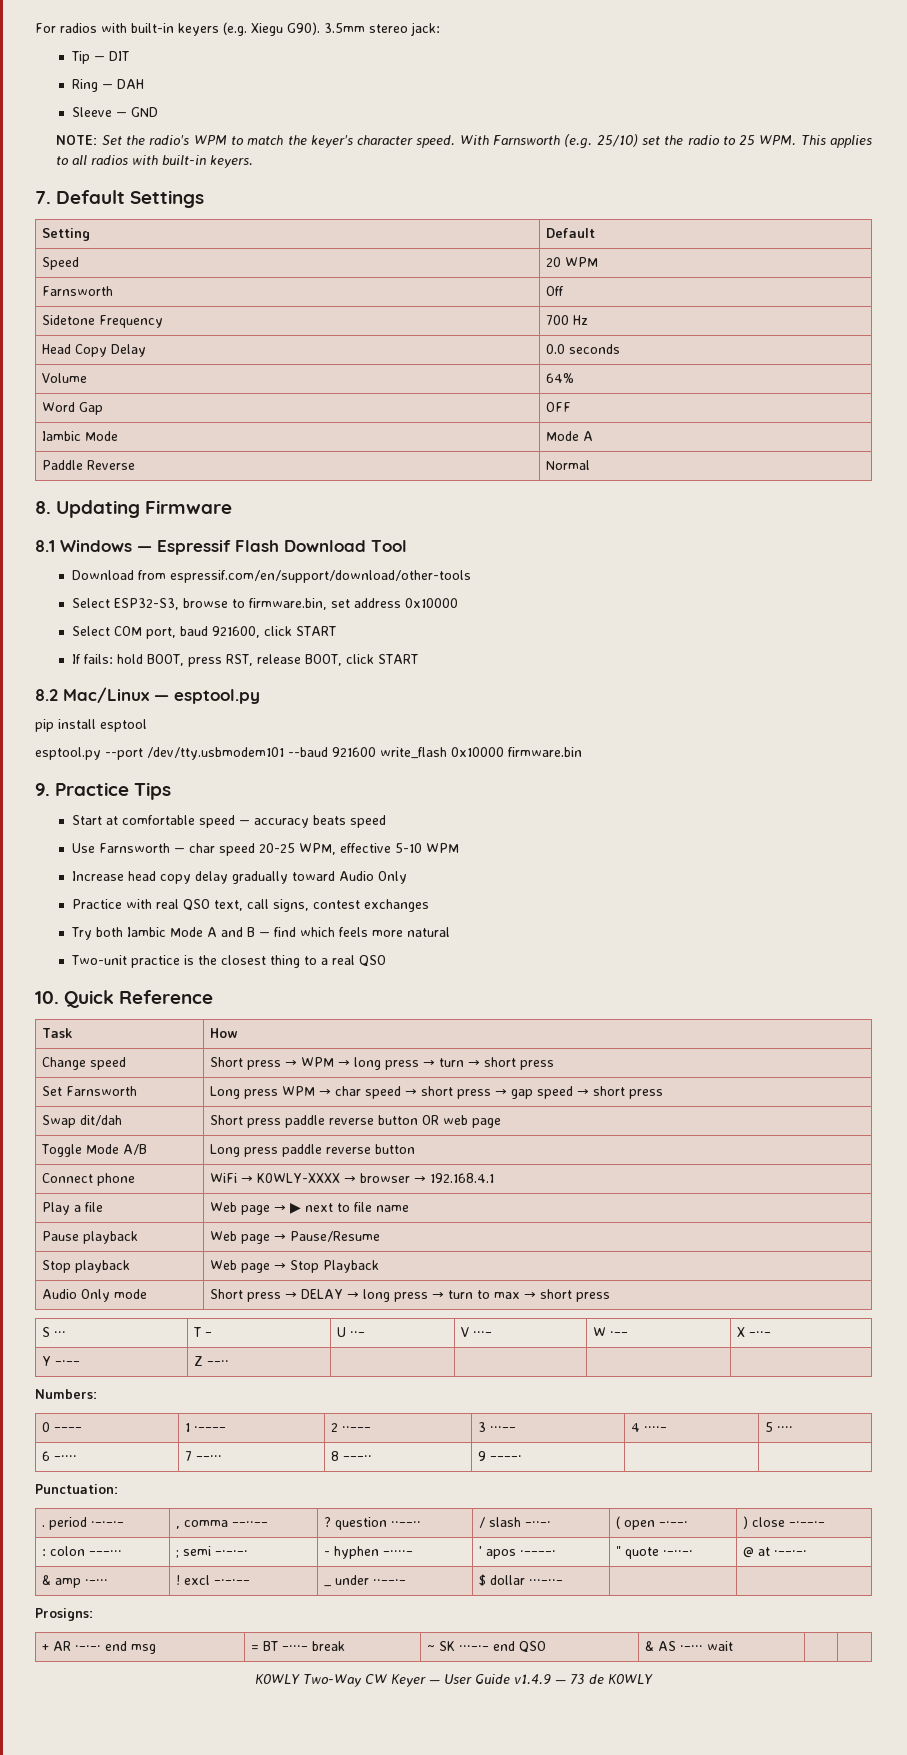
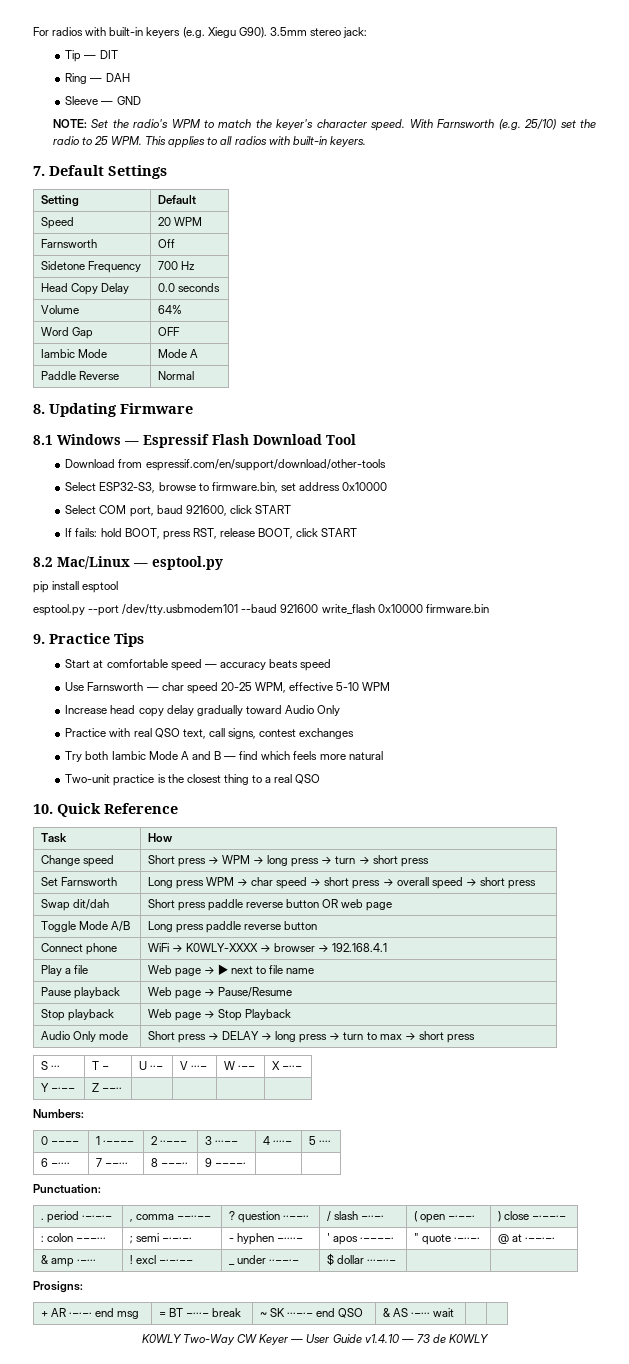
[510,1089,533,1099] gap -> [396,877,429,886] overall
[514,1674,551,1685] v1.4.9 -> [364,1334,400,1343] v1.4.10

